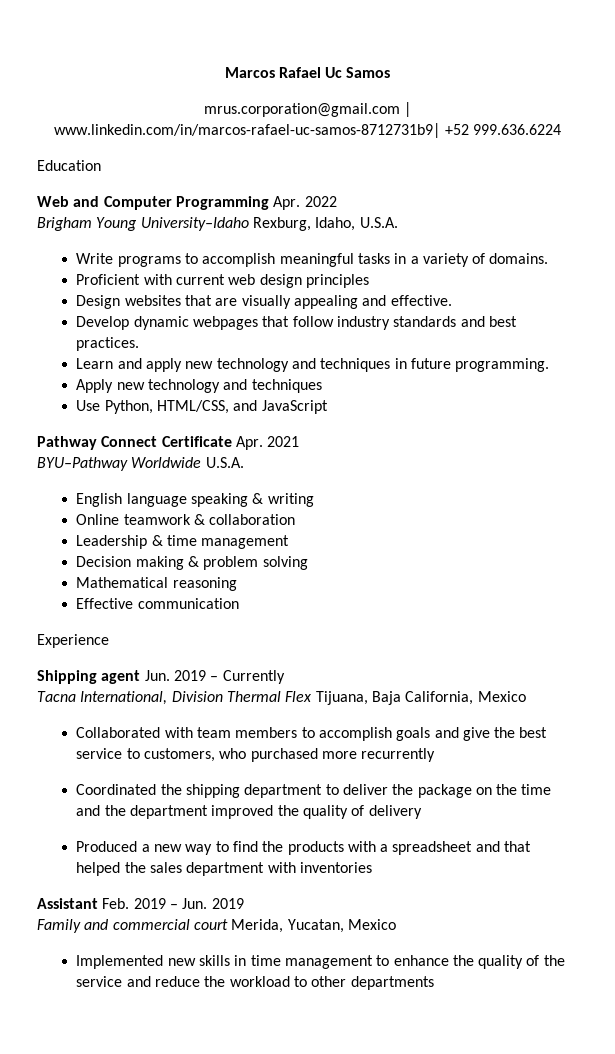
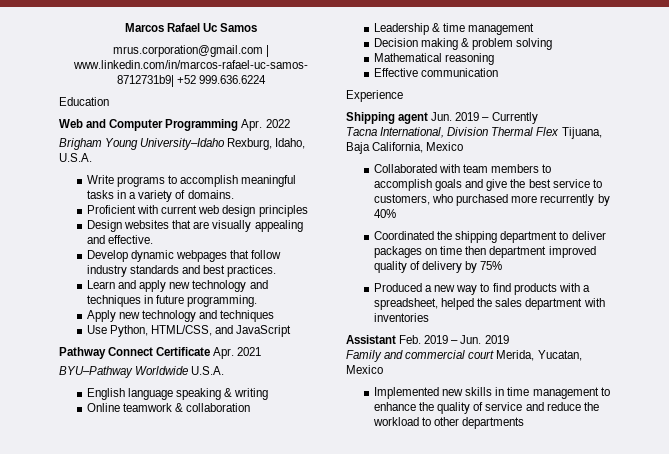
(436, 755) none -> [597,194,610,206] [374,209,397,218] by 40%
[392,784,552,798] [76,805,126,816] the package on the time and the -> [374,246,487,258] packages on time then
[277,805,299,816] the -> (596, 252) none
(422, 812) none -> [465,261,503,273] by 75%
[262,841,284,852] the -> (511, 287) none
[392,841,532,855] spreadsheet and that -> [374,298,439,310] spreadsheet,
[543,955,565,966] the -> (484, 406) none

